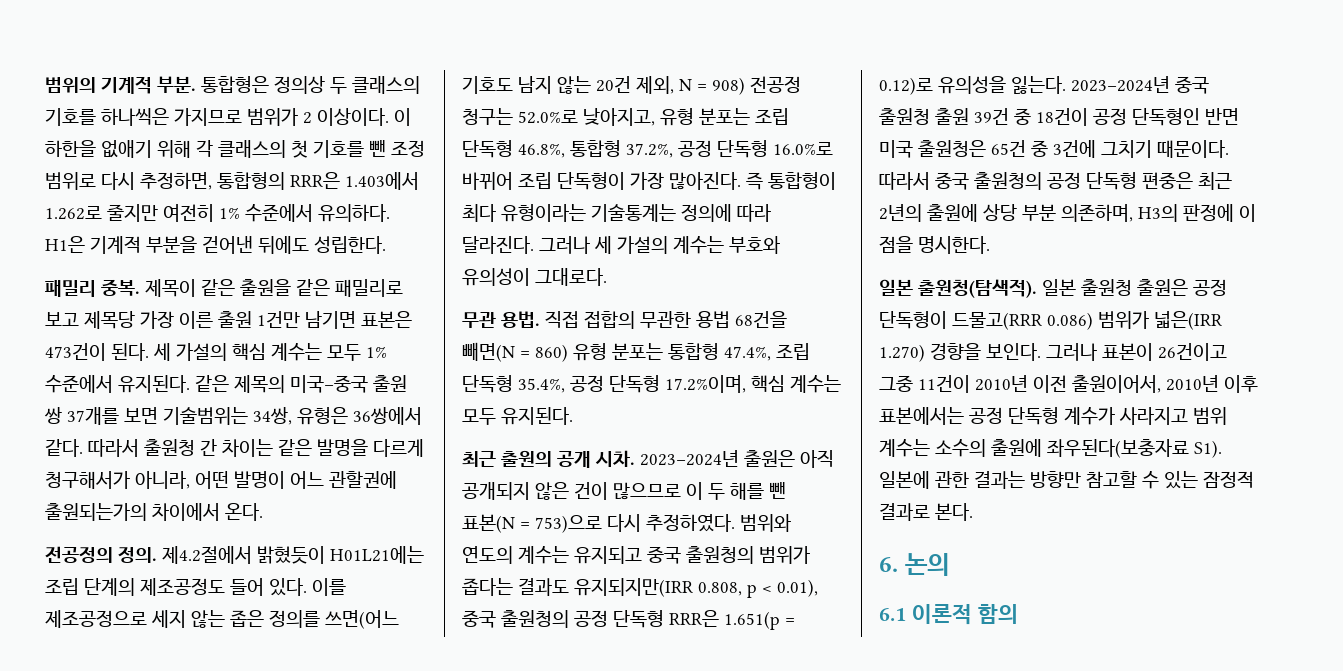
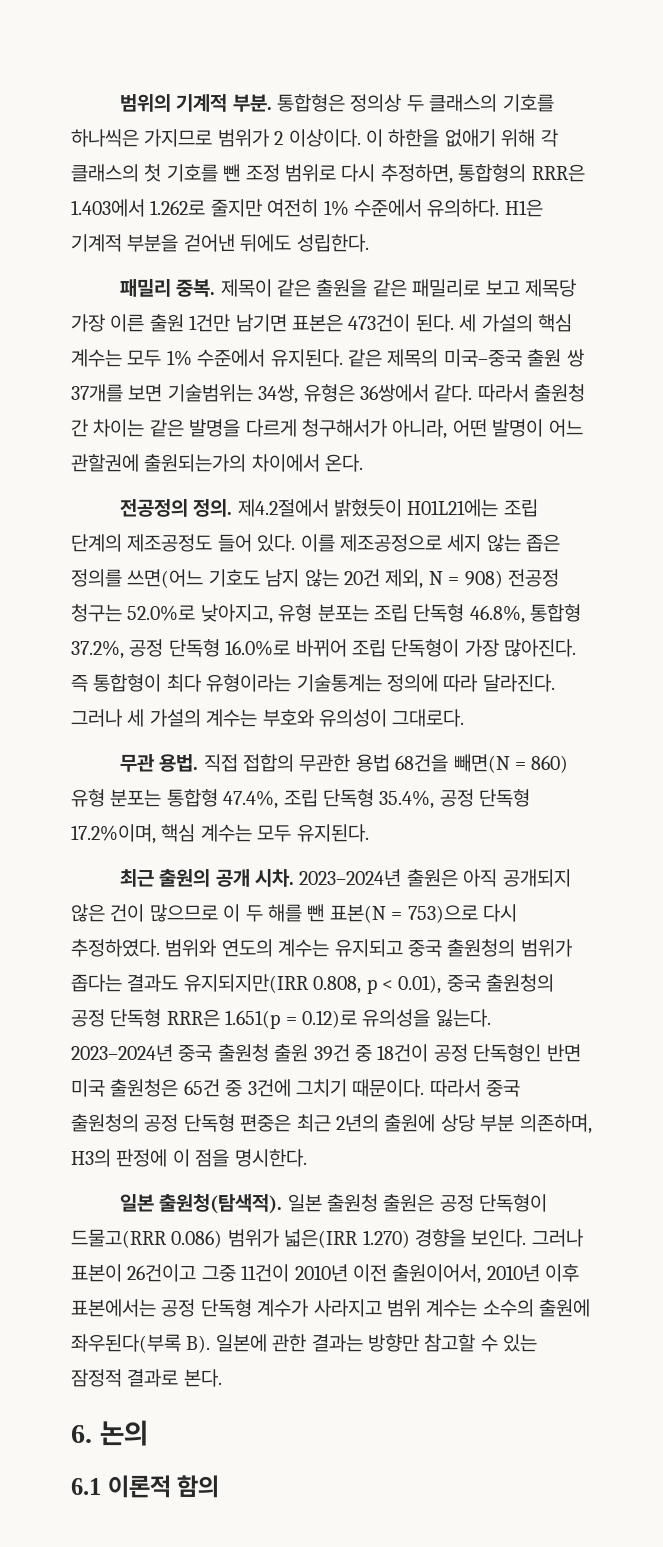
[1047,439,1222,458] 좌우된다(보충자료 S1). -> [71,1334,211,1353] 좌우된다(부록 B).

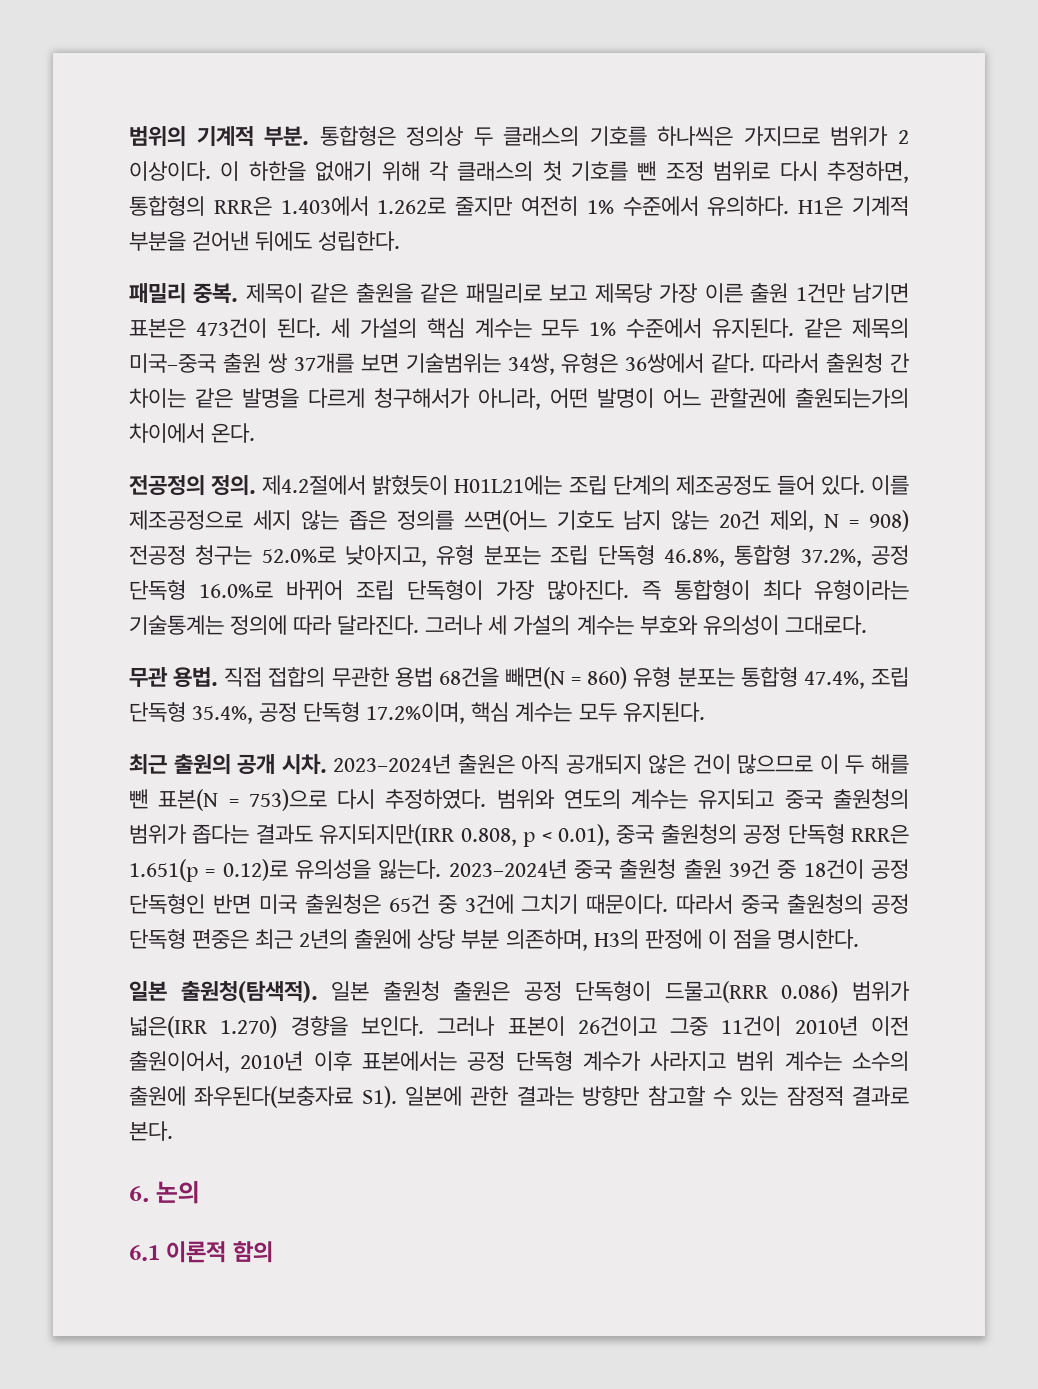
[71,1334,211,1353] 좌우된다(부록 B). -> [194,1086,397,1108] 좌우된다(보충자료 S1).

